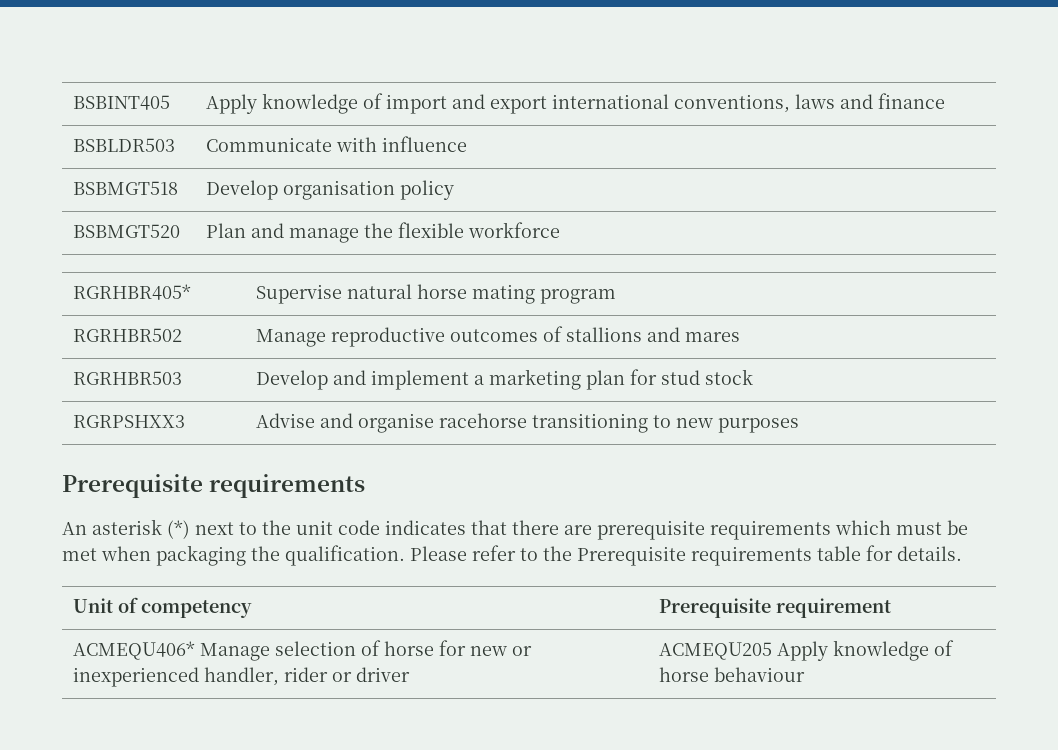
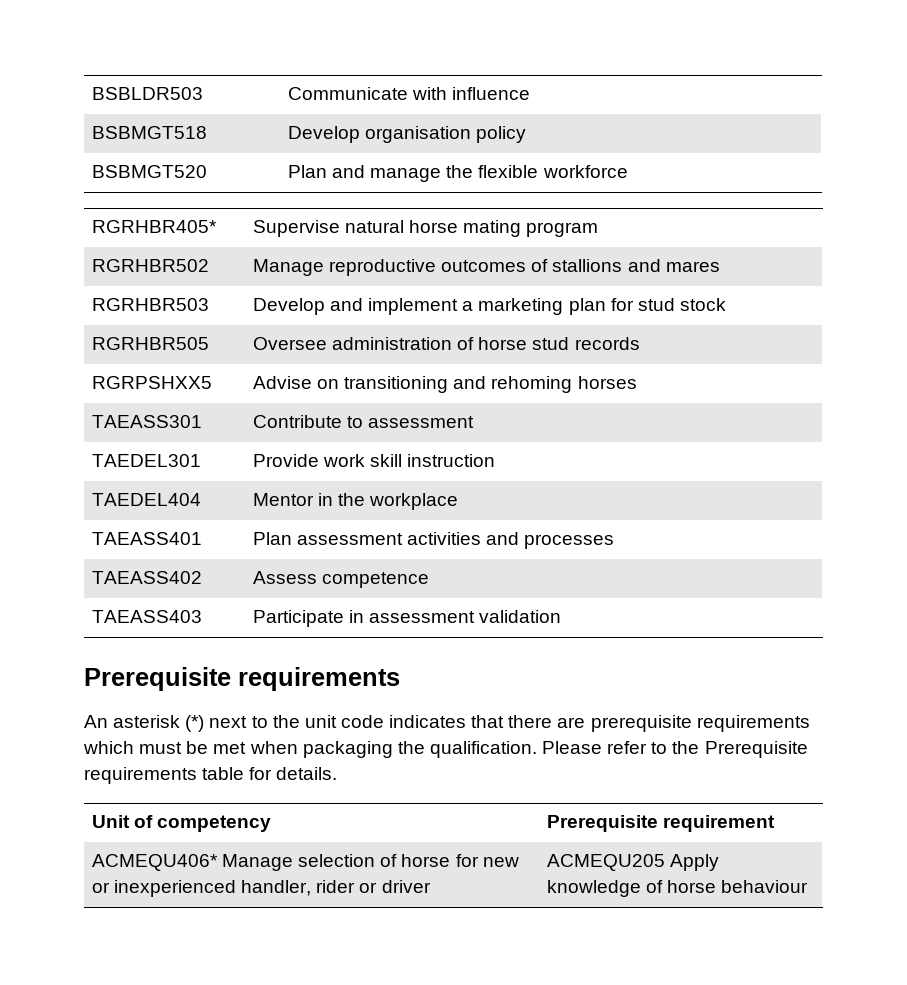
[72,95,170,110] [205,93,945,114] BSBINT405 | Apply knowledge of import and export international conventions, laws and finance // -> (91, 93) none
[72,415,185,428] [255,413,799,433] RGRPSHXX3 | Advise and organise racehorse transitioning to new purposes -> [91,337,209,350] [252,337,640,350] [91,376,212,389] [252,376,637,393] [91,415,202,428] [252,415,475,428] [91,454,201,467] [252,454,496,467] [91,493,201,506] [252,493,459,510] [91,532,202,545] [252,532,615,549] [91,571,202,584] [252,571,430,588] [91,610,202,623] [252,610,562,627] RGRHBR505 | Oversee administration of horse stud records // RGRPSHXX5 | Advise on transitioning and rehoming horses // TAEASS301 | Contribute to assessment // TAEDEL301 | Provide work skill instruction // TAEDEL404 | Mentor in the workplace // TAEASS401 | Plan assessment activities and processes // TAEASS402 | Assess competence // TAEASS403 | Participate in assessment validation

